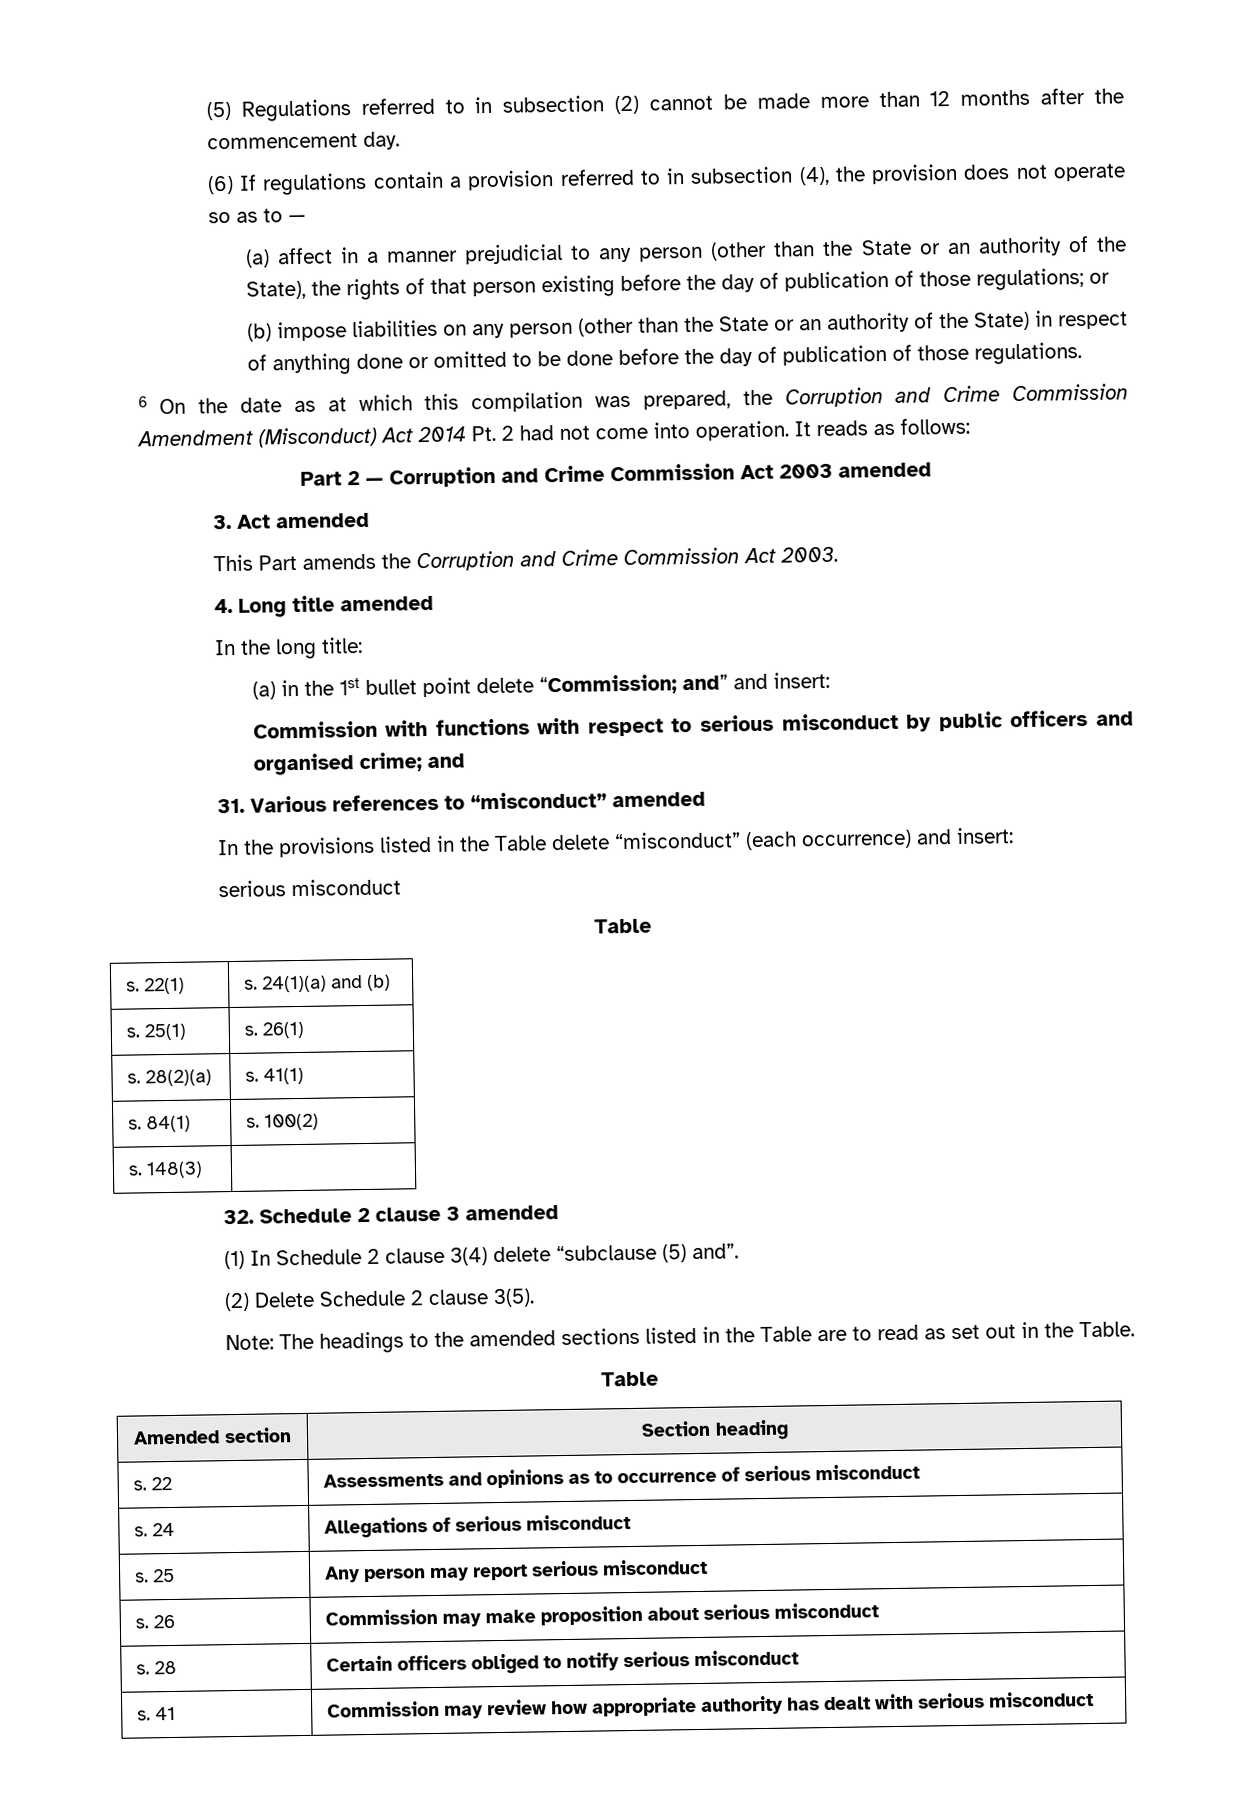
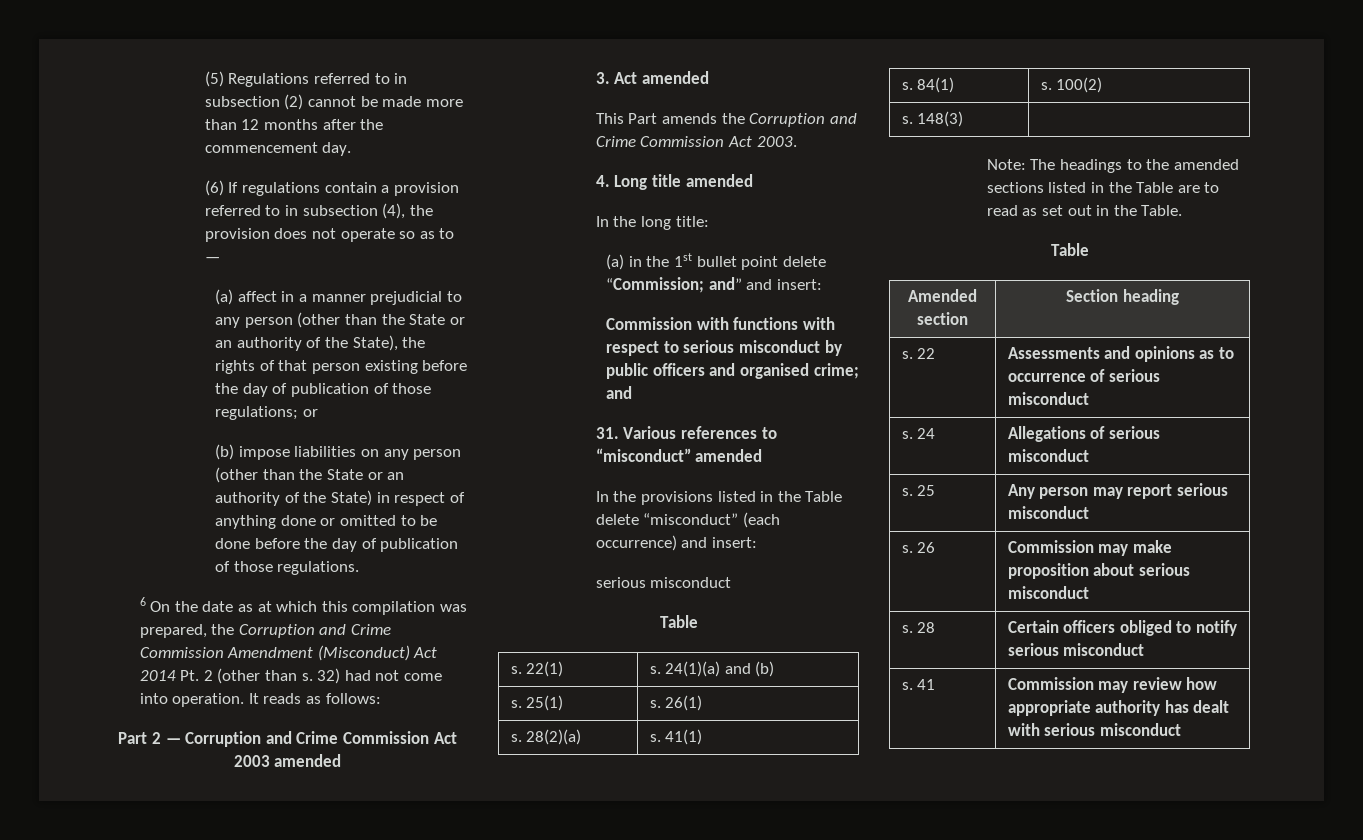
(514, 433) none -> [217,668,341,684] (other than s. 32)
[222,1205,559,1225] [223,1243,739,1270] [223,1288,535,1312] // 32. Schedule 2 clause 3 amended // (1) In Schedule 2 clause 3(4) delete “subclause (5) and”. // (2) Delete Schedule 2 clause 3(5). -> (964, 119) none

